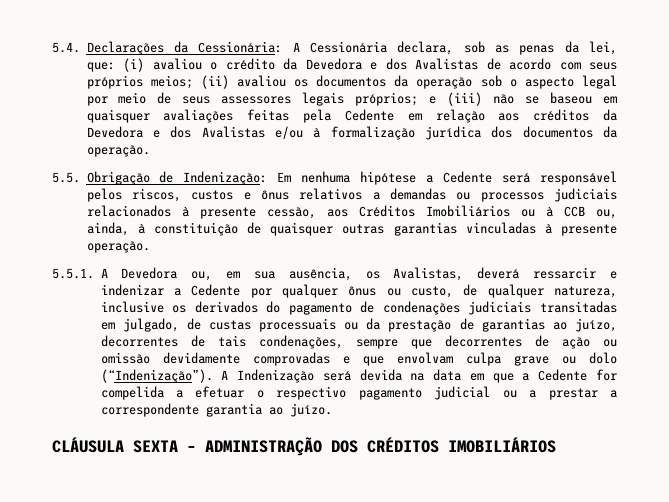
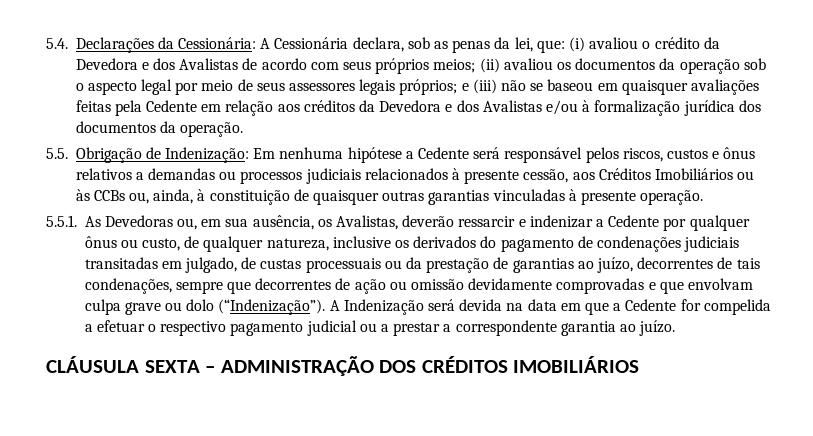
[545,206,585,217] à CCB -> [75,189,125,201] às CCBs
[100,267,178,279] A Devedora -> [84,215,173,227] As Devedoras
[477,267,520,279] deverá -> [402,215,455,227] deverão

